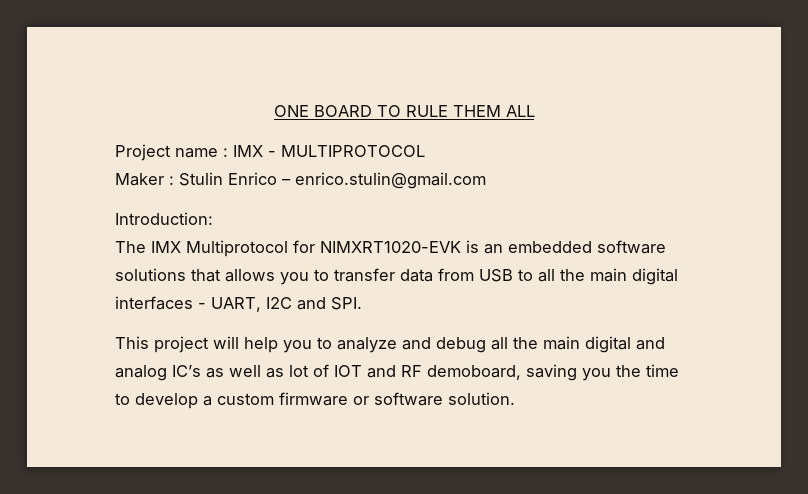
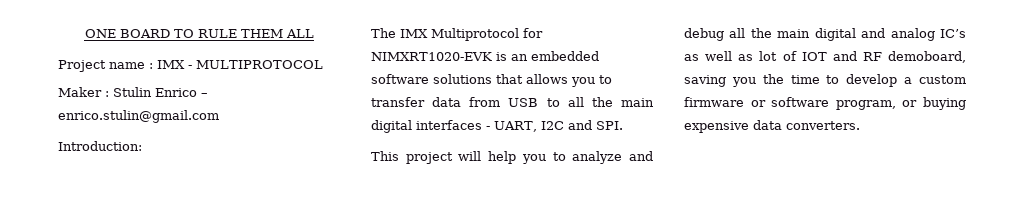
[448,392,515,405] solution. -> [835,97,966,110] [684,120,860,133] program, or buying expensive data converters.

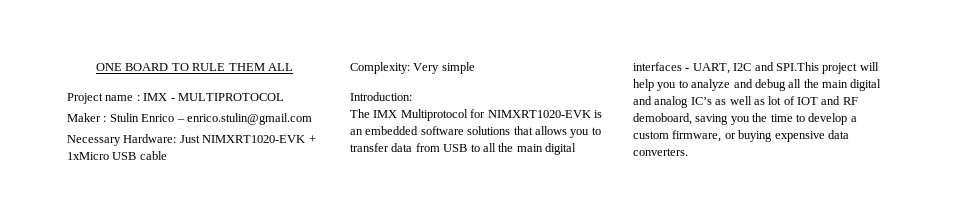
(219, 116) none -> [67,134,316,146] [67,151,167,160] [350,62,475,74] // Necessary Hardware: Just NIMXRT1020-EVK + 1xMicro USB cable // Complexity: Very simple
[595,121,623,130] [371,151,399,161] SPI. // This -> [775,62,819,71] SPI.This
[684,97,896,110] firmware or software program, -> [672,130,722,142] firmware,

